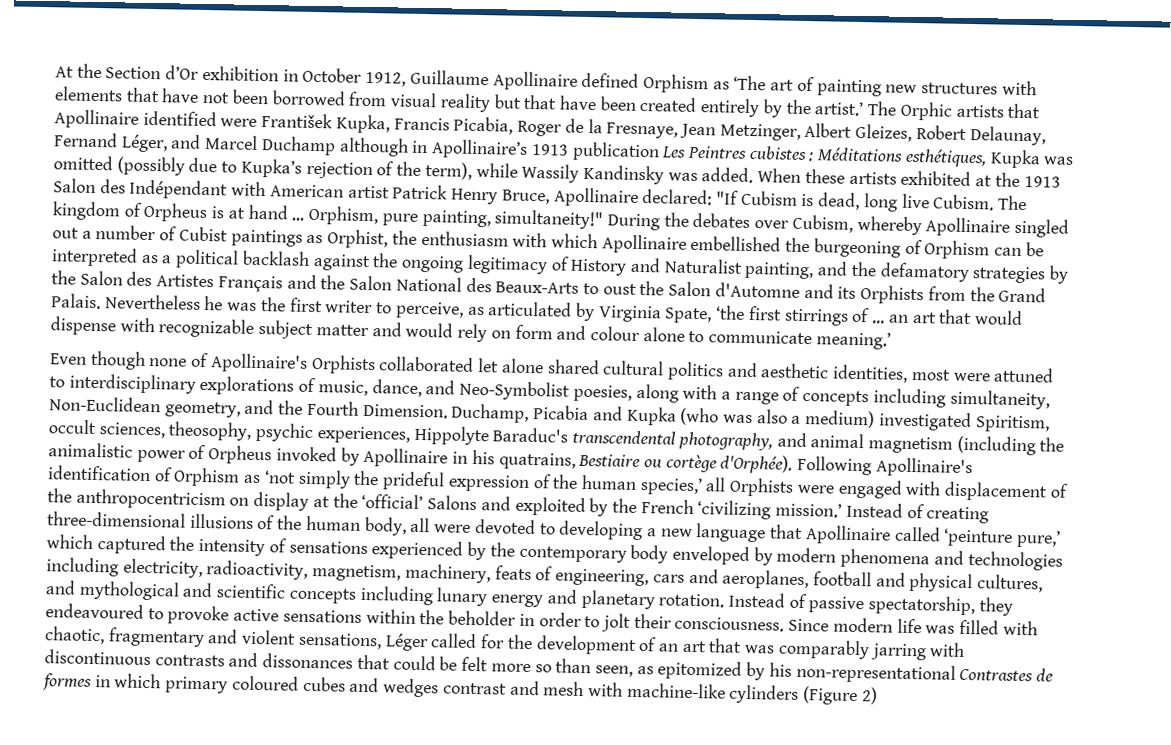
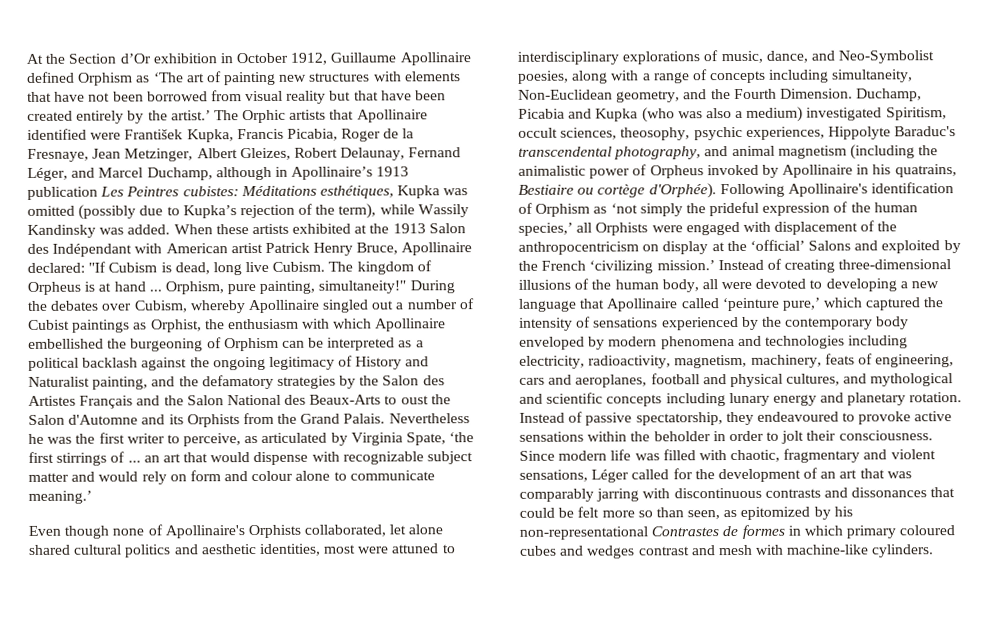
[260,136,336,156] Duchamp -> [146,167,213,181] Duchamp,
[748,145,815,162] cubistes : -> [182,186,239,197] cubistes:
[379,356,475,372] collaborated -> [304,524,387,537] collaborated,
[728,684,878,706] cylinders (Figure 2) -> [871,544,935,558] cylinders.

